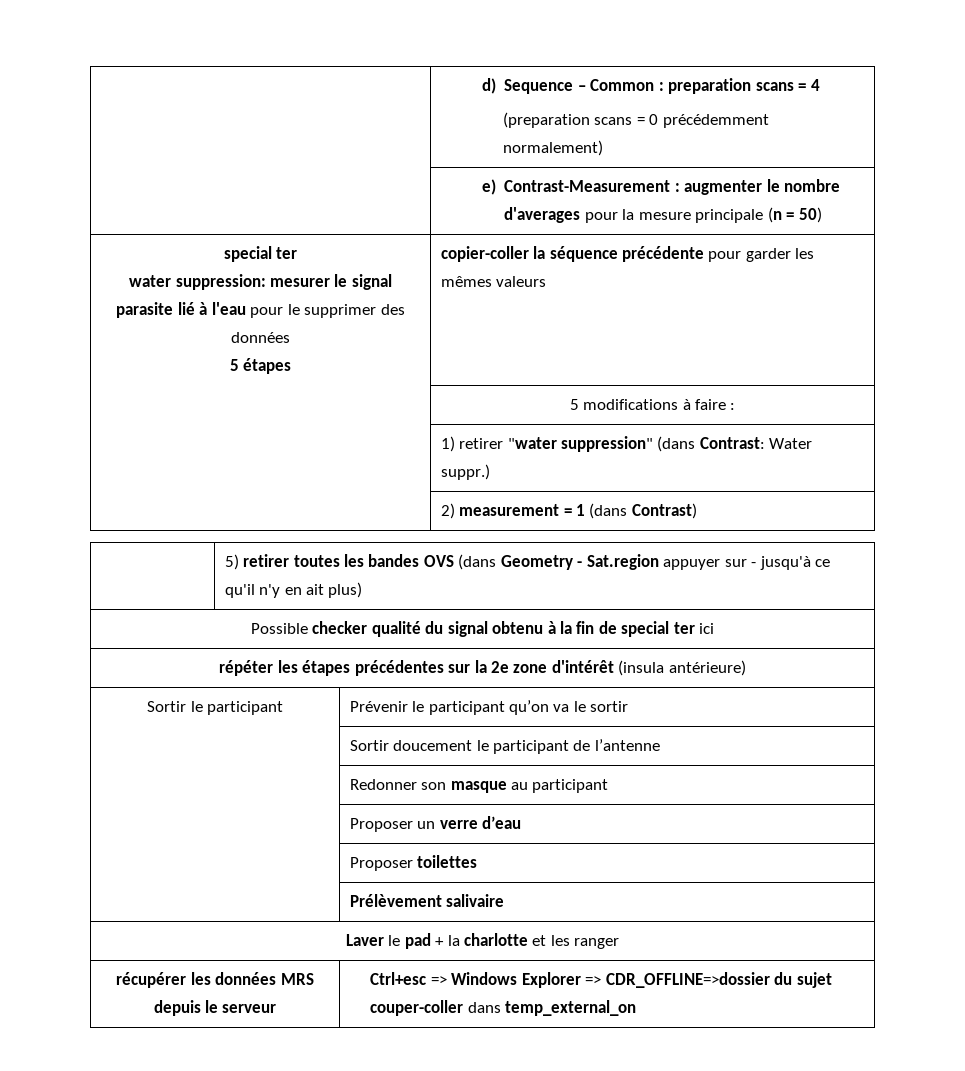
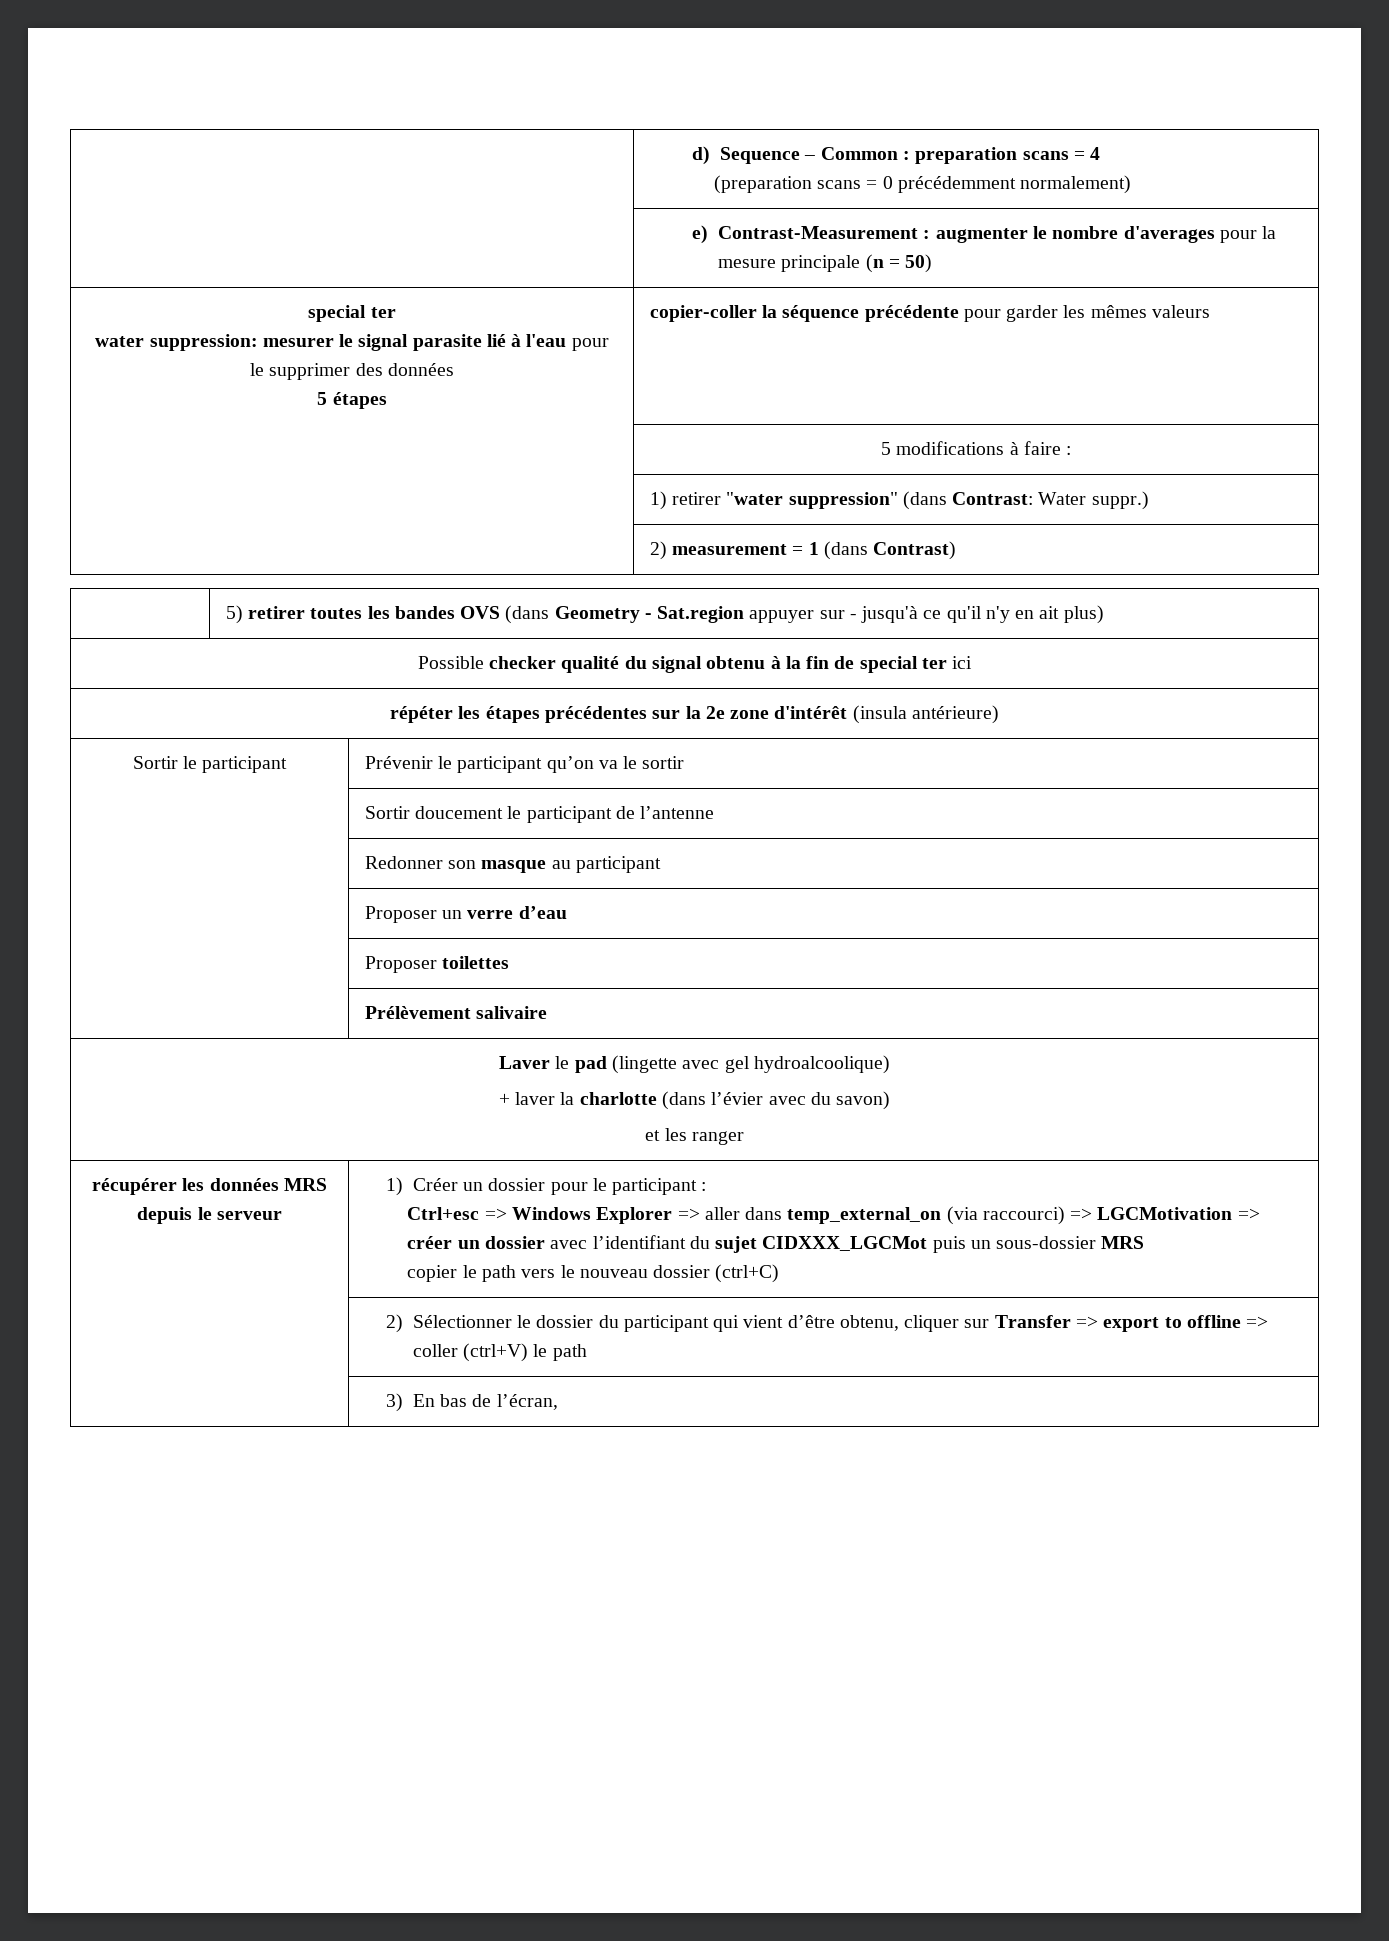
[435,933,528,946] + la charlotte -> [612,1055,890,1074] [498,1091,891,1110] (lingette avec gel hydroalcoolique) // + laver la charlotte (dans l’évier avec du savon) //
(277, 1008) none -> [386,1177,707,1196] 1) Créer un dossier pour le participant : //
[605,972,832,988] [370,1000,637,1016] CDR_OFFLINE=>dossier du sujet couper-coller dans temp_external_on -> [704,1206,1260,1225] [407,1235,1145,1253] [407,1264,780,1283] [386,1314,1269,1333] [412,1343,587,1362] [386,1393,558,1412] aller dans temp_external_on (via raccourci) => LGCMotivation => créer un dossier avec l’identifiant du sujet CIDXXX_LGCMot puis un sous-dossier MRS // copier le path vers le nouveau dossier (ctrl+C) // | 2) Sélectionner le dossier du participant qui vient d’être obtenu, cliquer sur Transfer => export to offline => coller (ctrl+V) le path // | 3) En bas de l’écran,

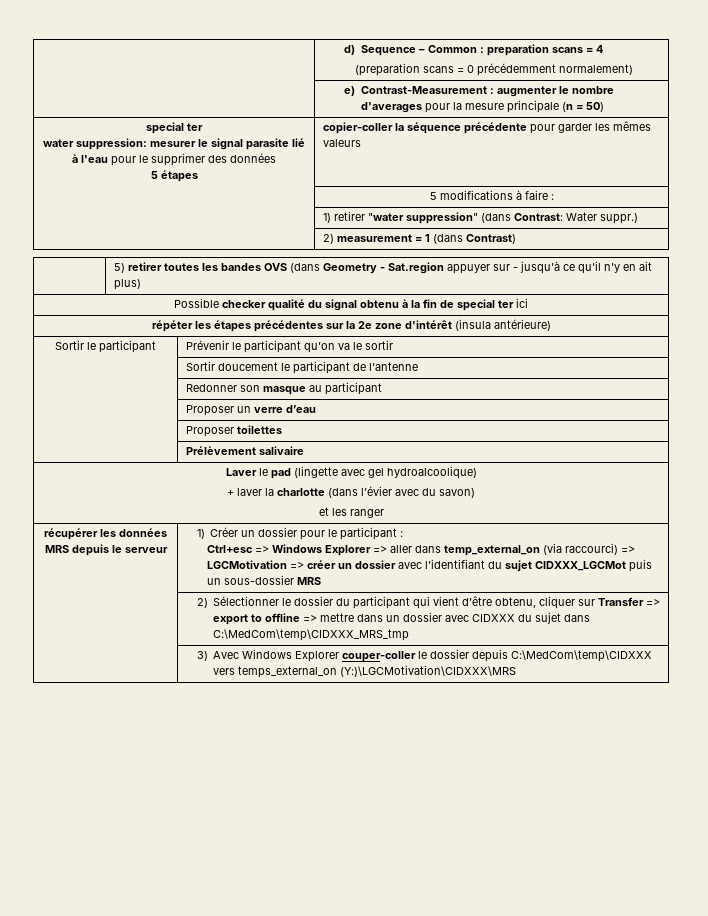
[407,1264,780,1283] // copier le path vers le nouveau dossier (ctrl+C) -> (322, 581) none
[412,1343,587,1362] [386,1393,558,1412] coller (ctrl+V) le path // | 3) En bas de l’écran, -> [320,612,591,624] [213,629,410,641] [196,649,653,662] [213,665,517,678] mettre dans un dossier avec CIDXXX du sujet dans C:\MedCom\temp\CIDXXX_MRS_tmp // | 3) Avec Windows Explorer couper-coller le dossier depuis C:\MedCom\temp\CIDXXX vers temps_external_on (Y:)\LGCMotivation\CIDXXX\MRS

